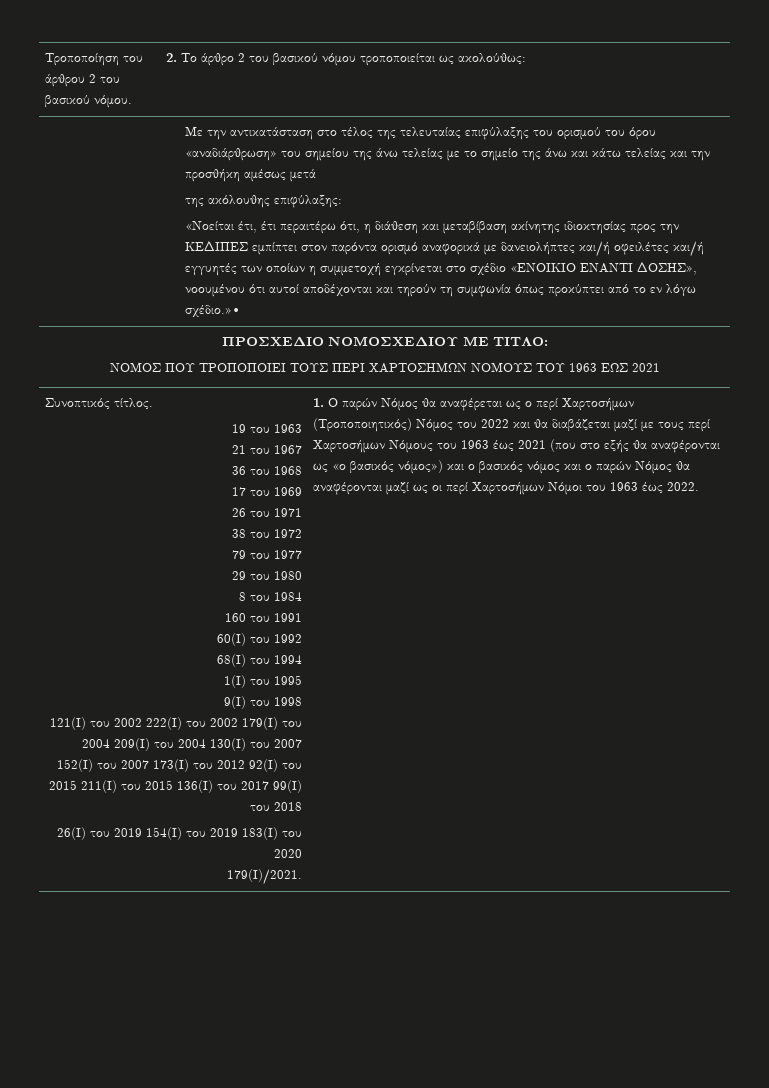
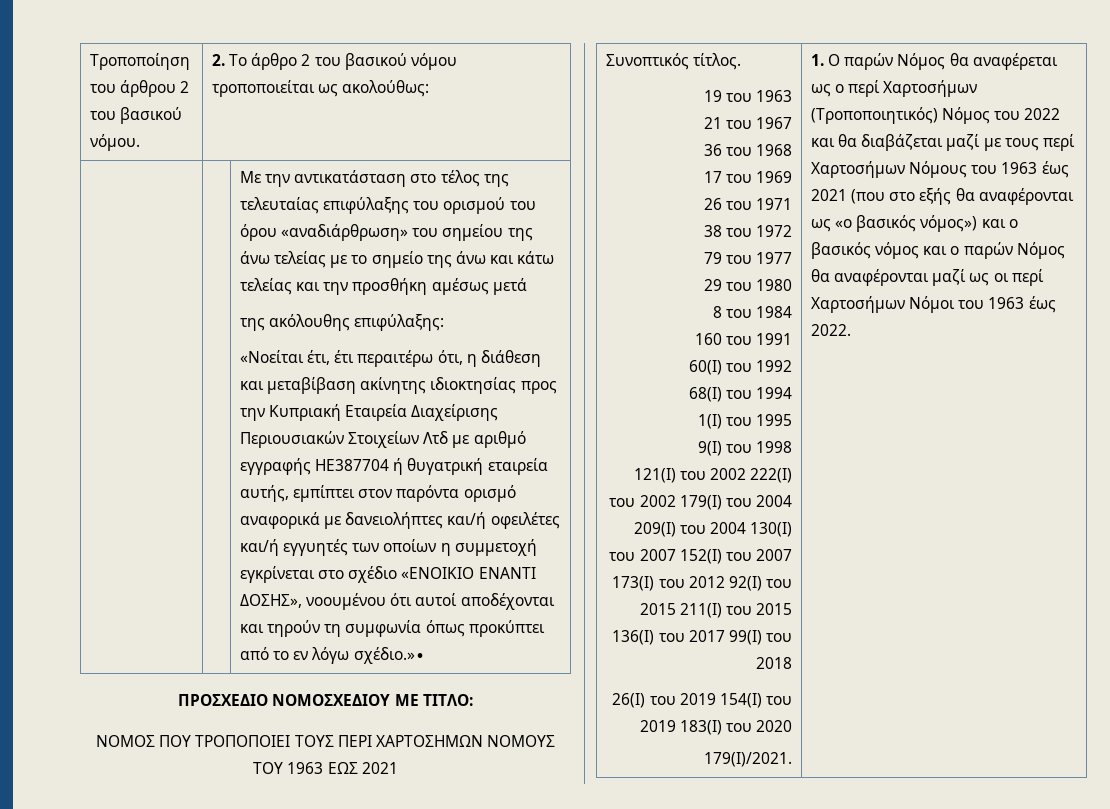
[185,240,249,251] ΚΕΔΙΠΕΣ -> [268,404,499,421] [239,431,526,448] [239,458,548,475] [239,485,289,502] Κυπριακή Εταιρεία Διαχείρισης Περιουσιακών Στοιχείων Λτδ με αριθμό εγγραφής HE387704 ή θυγατρική εταιρεία αυτής,

